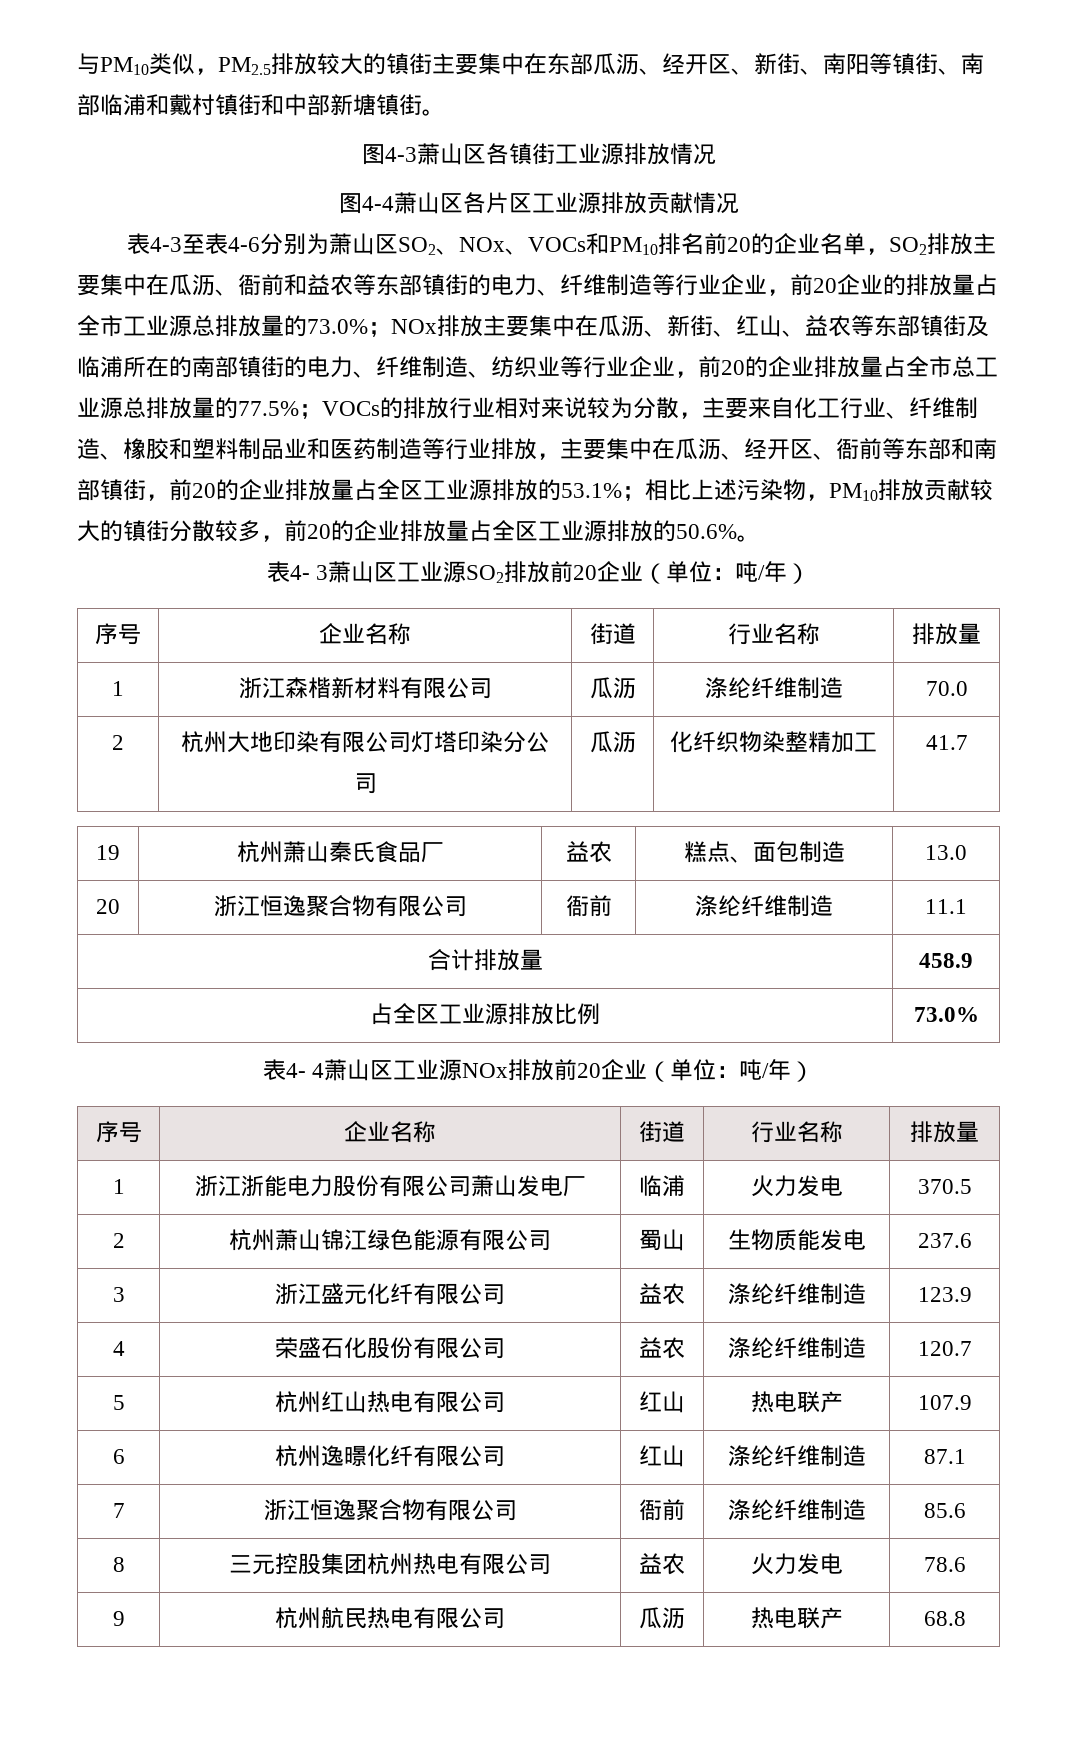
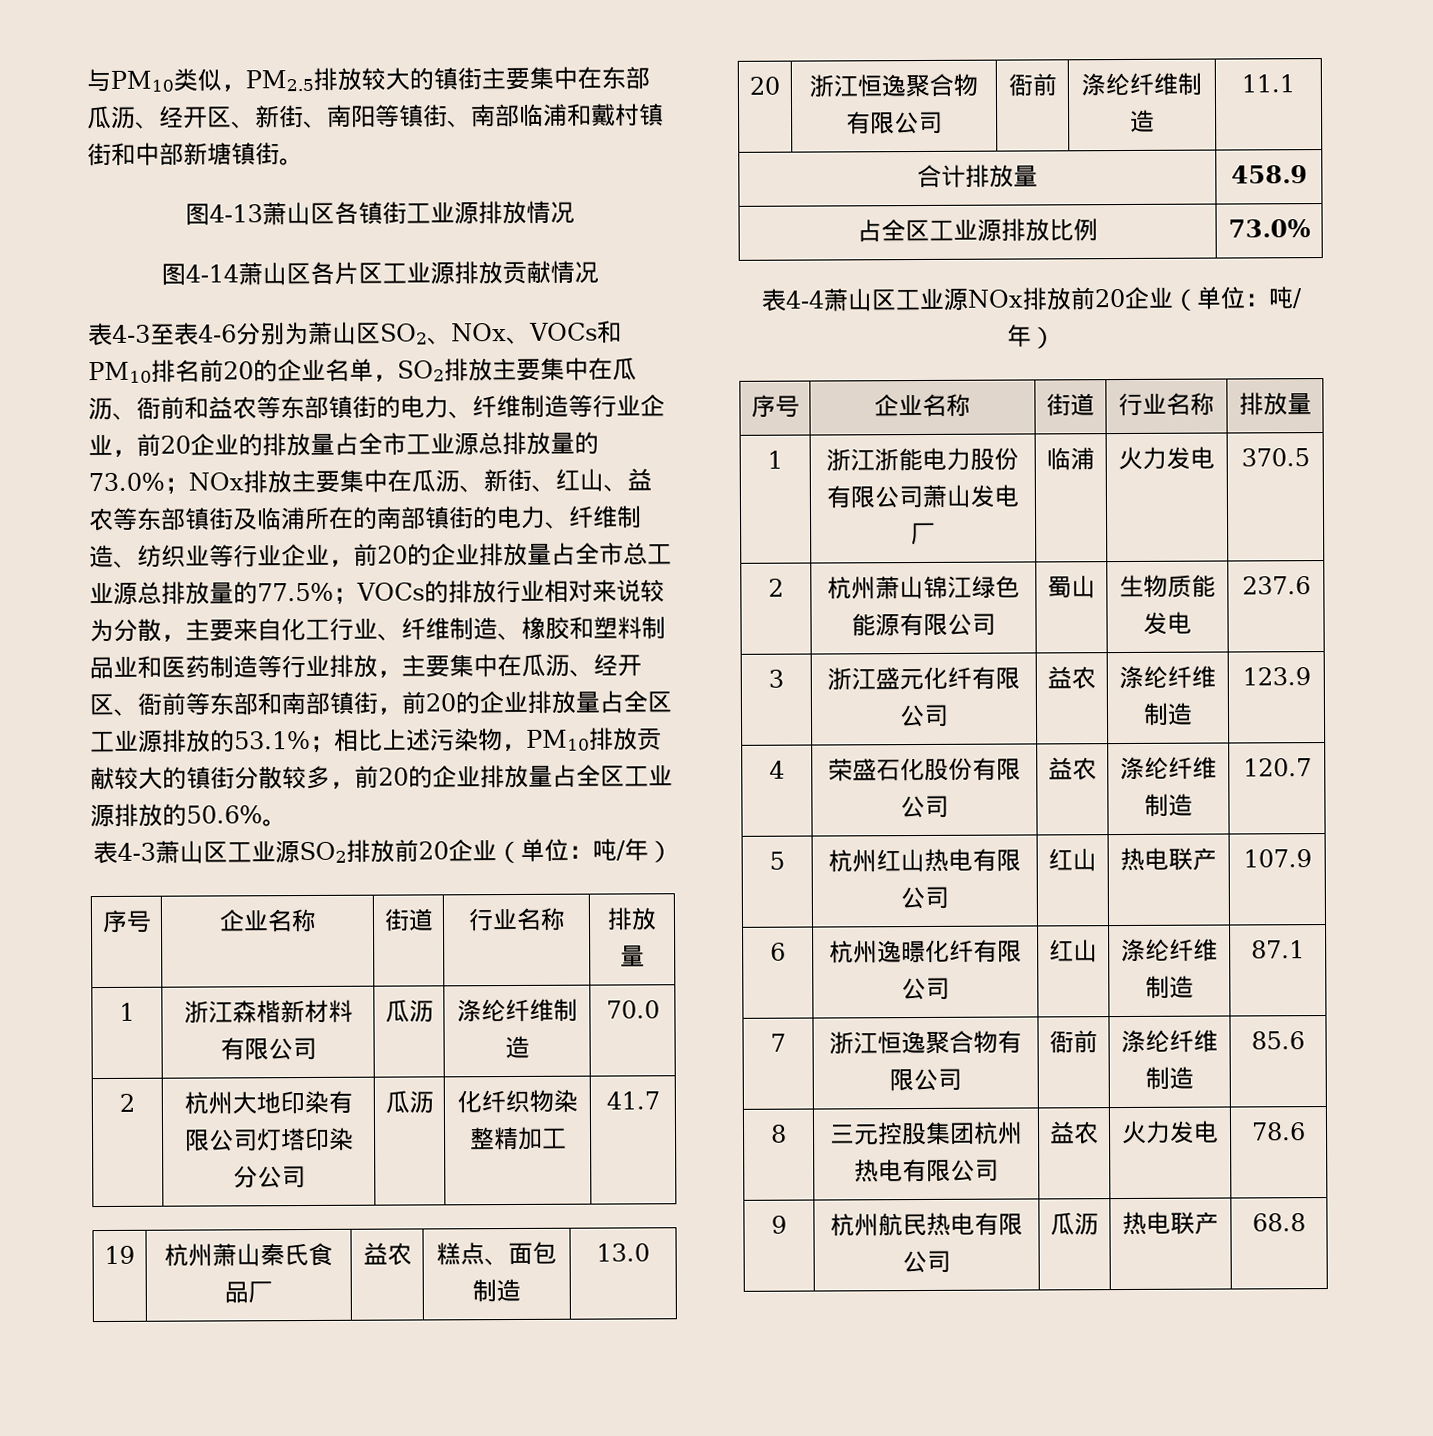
[384,147,417,162] 4-3 -> [208,204,263,223] 4-13
[361,196,394,211] 4-4 -> [184,264,239,283] 4-14
[289,565,329,580] 4- 3 -> [116,842,156,861] 4-3
[285,1063,325,1078] 4- 4 -> [784,290,824,309] 4-4

